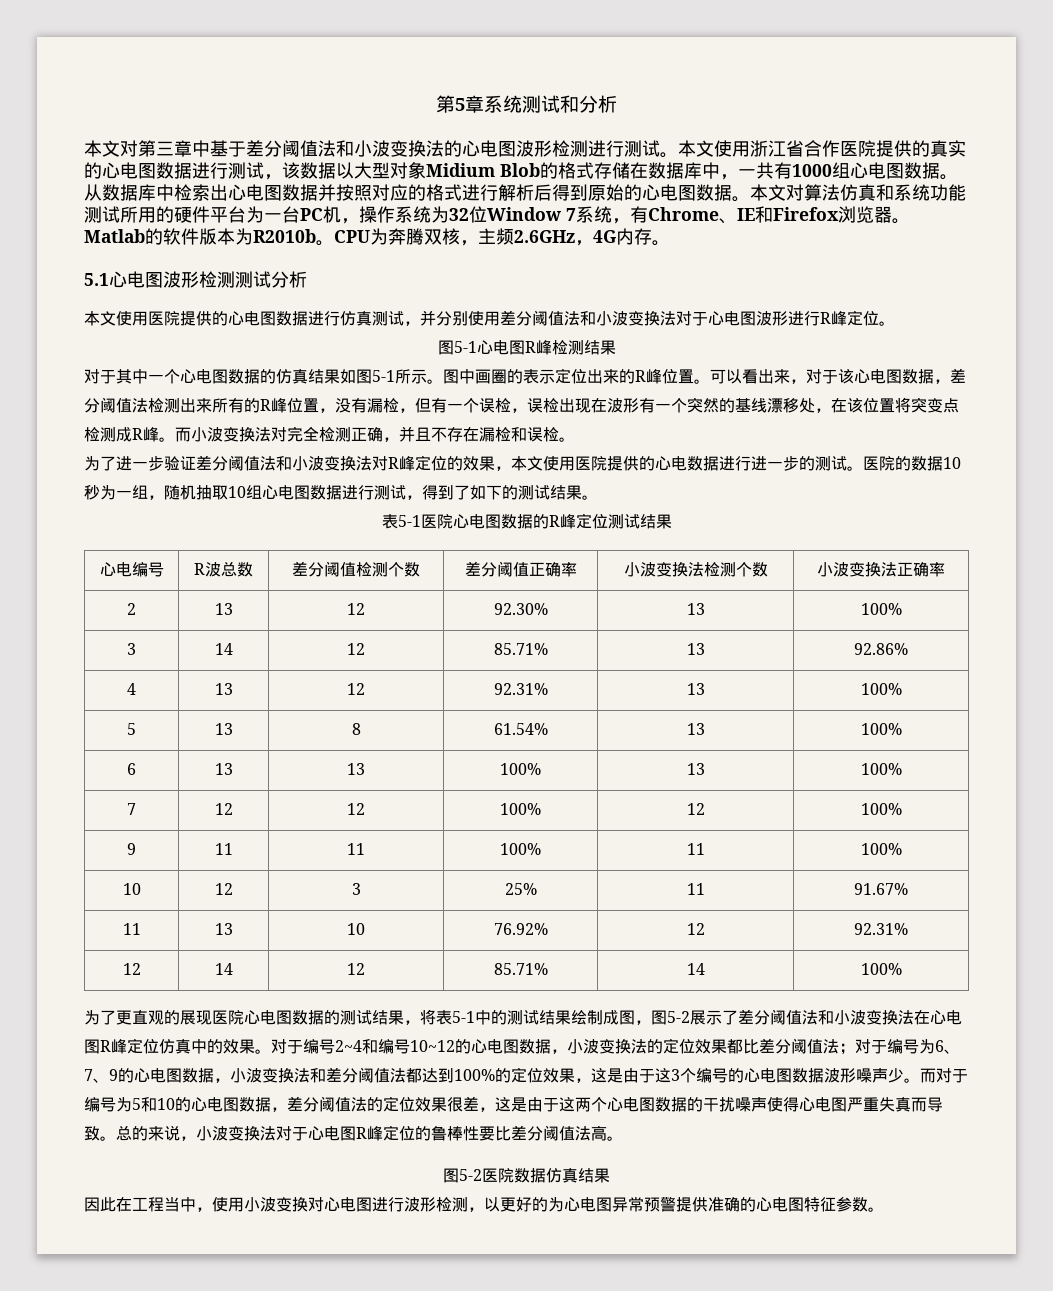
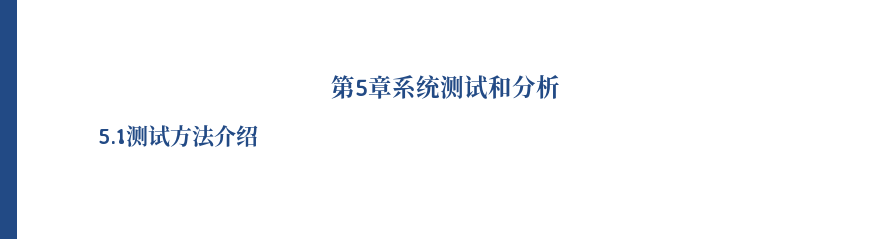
[84,140,966,158] [84,162,958,180] [84,184,966,202] [84,206,910,224] [84,228,670,246] [84,271,307,288] [84,310,895,326] [437,340,616,355] [84,368,966,384] [84,397,959,413] [84,426,575,442] [84,455,961,471] [84,485,598,500] [381,513,672,529] [99,562,164,577] [194,562,254,577] [292,561,420,577] [464,561,577,577] [623,562,768,577] [817,562,945,577] [127,603,136,615] [214,603,233,615] [347,603,365,615] [493,603,548,615] [686,603,705,615] [860,603,902,615] [127,643,136,655] [214,643,233,655] [347,643,365,655] [493,643,548,655] [686,643,705,655] [854,643,908,655] [127,683,136,695] [214,683,233,695] [347,683,365,695] [493,683,548,695] [686,683,705,695] [860,683,902,695] [127,723,136,735] [214,723,233,735] [351,723,361,735] [493,723,548,735] [686,723,705,735] [860,723,902,735] [127,763,136,775] [214,763,233,775] [347,763,365,775] [500,763,541,775] [686,763,705,775] [860,763,902,775] [127,803,136,815] [214,803,233,815] [347,803,365,815] [500,803,541,815] [686,803,705,815] [860,803,902,815] [127,843,136,855] [214,843,233,855] [347,843,365,855] [500,843,541,855] [686,843,705,855] [860,843,902,855] [122,883,141,895] [214,883,233,895] [351,883,361,895] [504,883,537,895] [686,883,705,895] [854,883,908,895] [122,923,141,935] [214,923,233,935] [347,923,365,935] [493,923,548,935] [686,923,705,935] [854,923,908,935] [122,963,141,975] [214,963,233,975] [347,963,365,975] [493,963,548,975] [686,963,705,975] [860,963,902,975] [84,1009,962,1025] [84,1038,960,1055] [84,1067,968,1083] [84,1096,943,1112] [84,1125,623,1141] [443,1168,610,1183] [84,1197,884,1212] 本文对第三章中基于差分阈值法和小波变换法的心电图波形检测进行测试。本文使用浙江省合作医院提供的真实的心电图数据进行测试，该数据以大型对象Midium Blob的格式存储在数据库中，一共有1000组心电图数据。从数据库中检索出心电图数据并按照对应的格式进行解析后得到原始的心电图数据。本文对算法仿真和系统功能测试所用的硬件平台为一台PC机，操作系统为32位Window 7系统，有Chrome、IE和Firefox浏览器。Matlab的软件版本为R2010b。CPU为奔腾双核，主频2.6GHz，4G内存。 // 5.1心电图波形检测测试分析 // 本文使用医院提供的心电图数据进行仿真测试，并分别使用差分阈值法和小波变换法对于心电图波形进行R峰定位。 // 图5-1心电图R峰检测结果 // 对于其中一个心电图数据的仿真结果如图5-1所示。图中画圈的表示定位出来的R峰位置。可以看出来，对于该心电图数据，差分阈值法检测出来所有的R峰位置，没有漏检，但有一个误检，误检出现在波形有一个突然的基线漂移处，在该位置将突变点检测成R峰。而小波变换法对完全检测正确，并且不存在漏检和误检。 // 为了进一步验证差分阈值法和小波变换法对R峰定位的效果，本文使用医院提供的心电数据进行进一步的测试。医院的数据10秒为一组，随机抽取10组心电图数据进行测试，得到了如下的测试结果。 // 表5-1医院心电图数据的R峰定位测试结果 // 心电编号 | R波总数 | 差分阈值检测个数 | 差分阈值正确率 | 小波变换法检测个数 | 小波变换法正确率 // 2 | 13 | 12 | 92.30% | 13 | 100% // 3 | 14 | 12 | 85.71% | 13 | 92.86% // 4 | 13 | 12 | 92.31% | 13 | 100% // 5 | 13 | 8 | 61.54% | 13 | 100% // 6 | 13 | 13 | 100% | 13 | 100% // 7 | 12 | 12 | 100% | 12 | 100% // 9 | 11 | 11 | 100% | 11 | 100% // 10 | 12 | 3 | 25% | 11 | 91.67% // 11 | 13 | 10 | 76.92% | 12 | 92.31% // 12 | 14 | 12 | 85.71% | 14 | 100% // 为了更直观的展现医院心电图数据的测试结果，将表5-1中的测试结果绘制成图，图5-2展示了差分阈值法和小波变换法在心电图R峰定位仿真中的效果。对于编号2~4和编号10~12的心电图数据，小波变换法的定位效果都比差分阈值法；对于编号为6、7、9的心电图数据，小波变换法和差分阈值法都达到100%的定位效果，这是由于这3个编号的心电图数据波形噪声少。而对于编号为5和10的心电图数据，差分阈值法的定位效果很差，这是由于这两个心电图数据的干扰噪声使得心电图严重失真而导致。总的来说，小波变换法对于心电图R峰定位的鲁棒性要比差分阈值法高。 // 图5-2医院数据仿真结果 // 因此在工程当中，使用小波变换对心电图进行波形检测，以更好的为心电图异常预警提供准确的心电图特征参数。 -> [98,125,258,149] 5.1测试方法介绍

